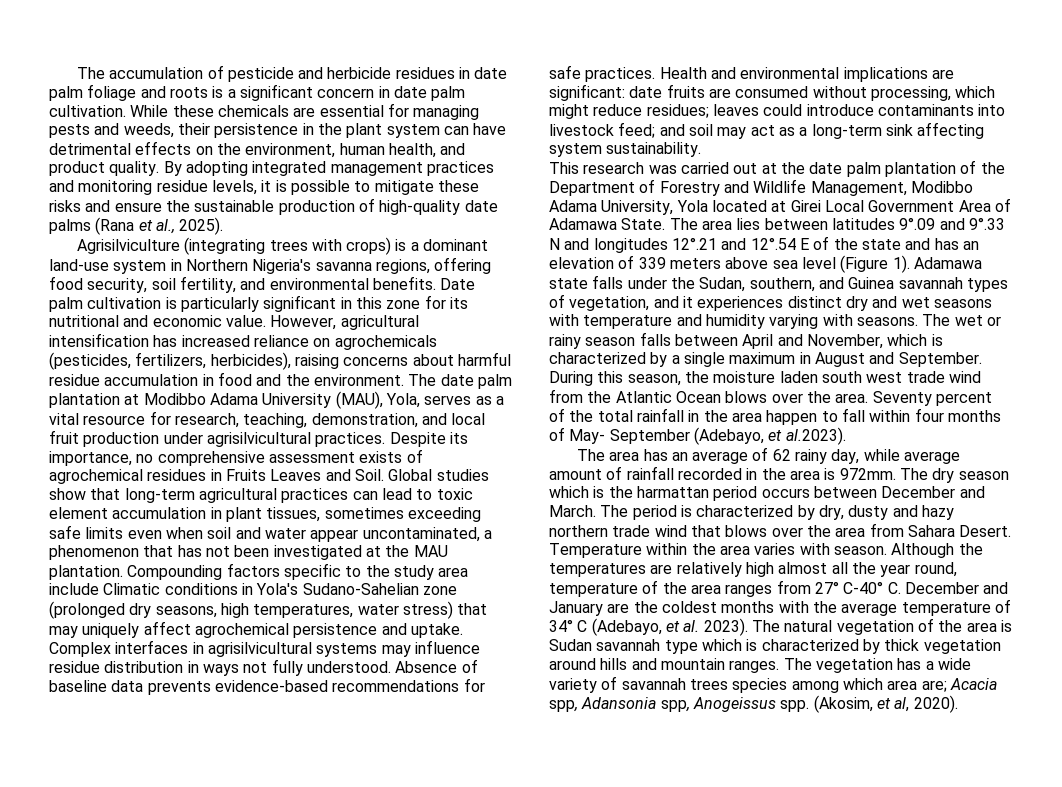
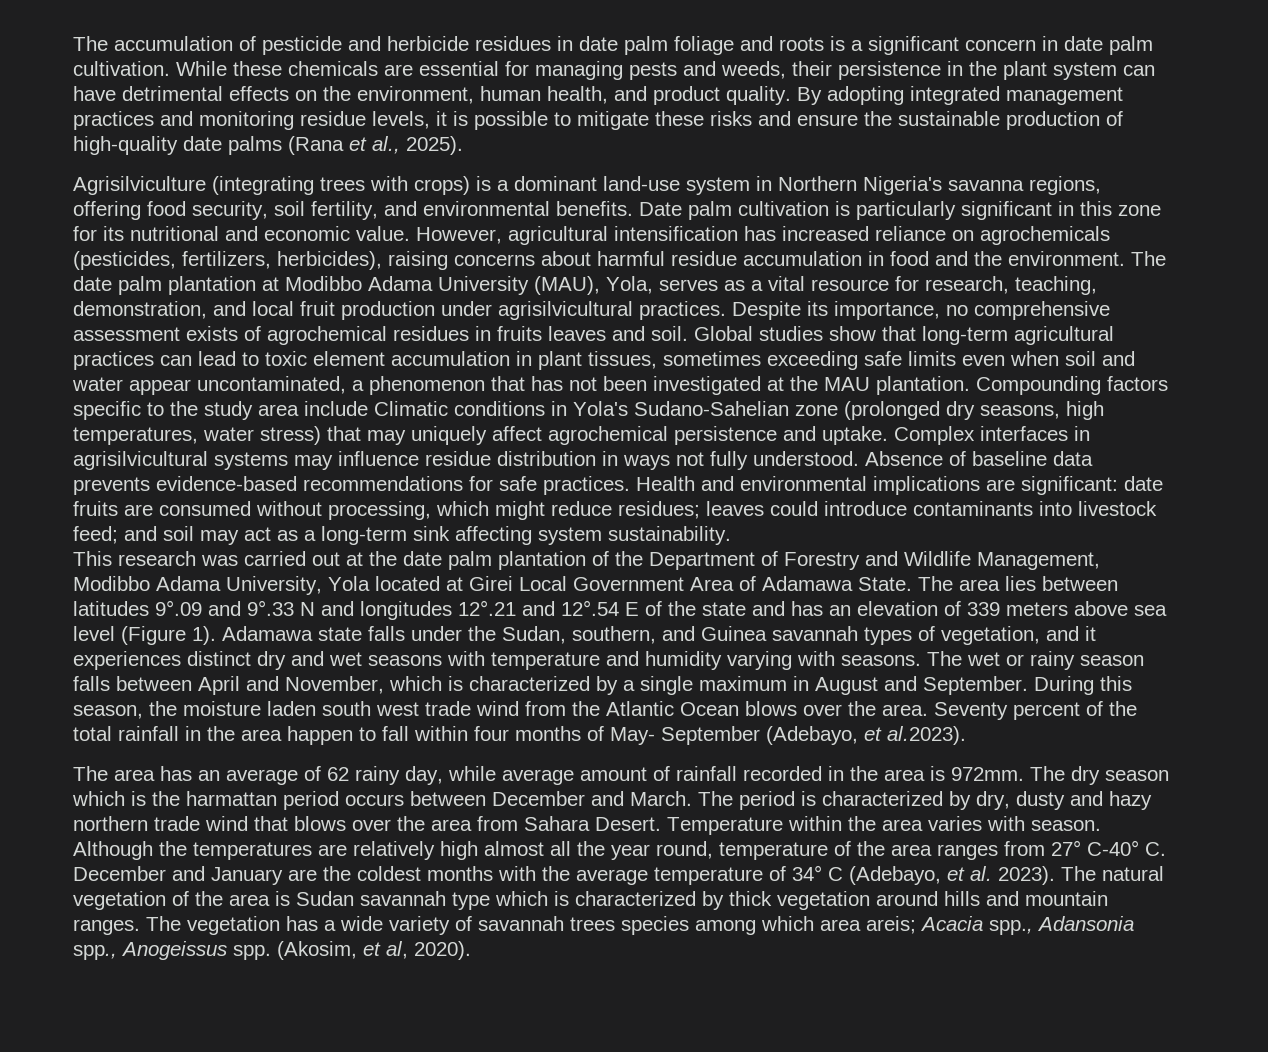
[225,469,384,481] Fruits Leaves and Soil. -> [497,326,688,341] fruits leaves and soil.
[921,678,997,692] [549,697,690,712] are; Acacia spp, Adansonia spp, -> [866,916,1134,935] [73,945,117,960] areis; Acacia spp., Adansonia spp.,

